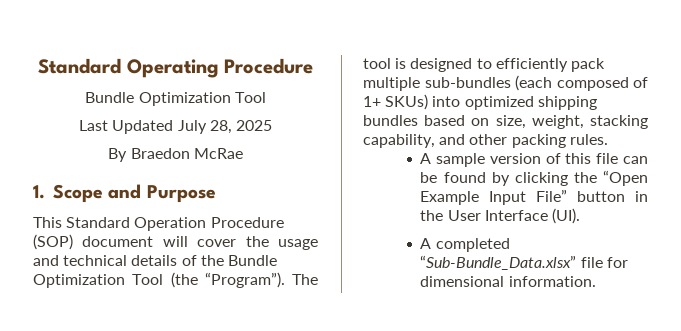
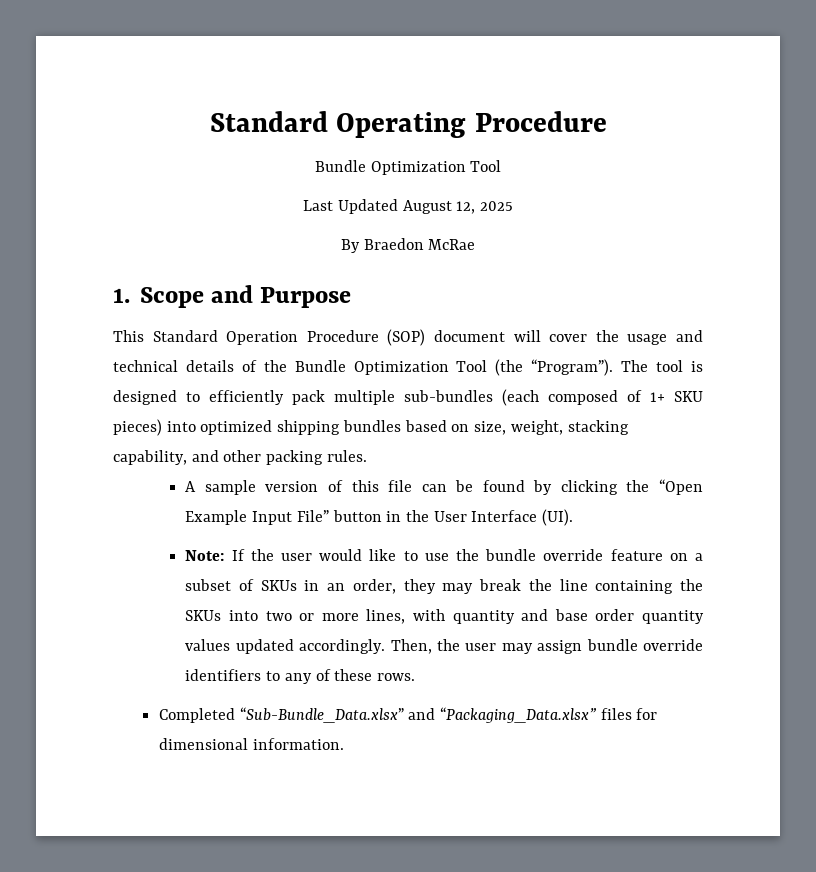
[177,120,232,134] July 28, -> [402,200,476,214] August 12,
[385,94,429,110] SKUs) -> [674,391,703,402] [113,419,162,436] SKU pieces)
[420,238,510,252] [420,255,603,270] A completed “Sub-Bundle_Data.xlsx” file -> [185,549,703,561] [185,579,704,594] [185,609,704,624] [185,639,703,654] [185,669,415,684] [158,707,632,723] Note: If the user would like to use the bundle override feature on a subset of SKUs in an order, they may break the line containing the SKUs into two or more lines, with quantity and base order quantity values updated accordingly. Then, the user may assign bundle override identifiers to any of these rows. // Completed “Sub-Bundle_Data.xlsx” and “Packaging_Data.xlsx” files

